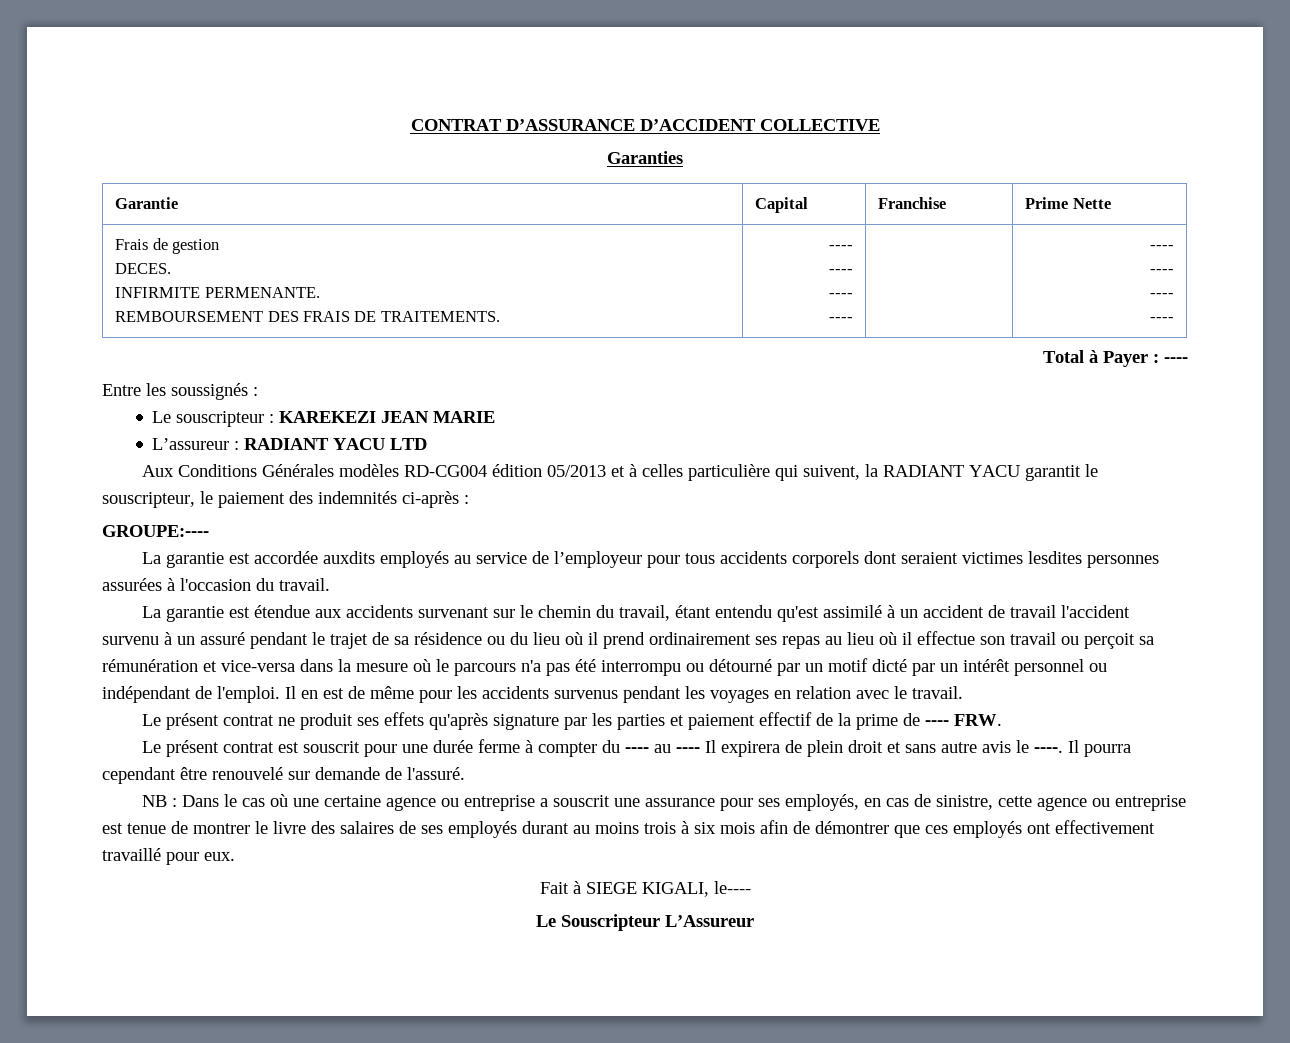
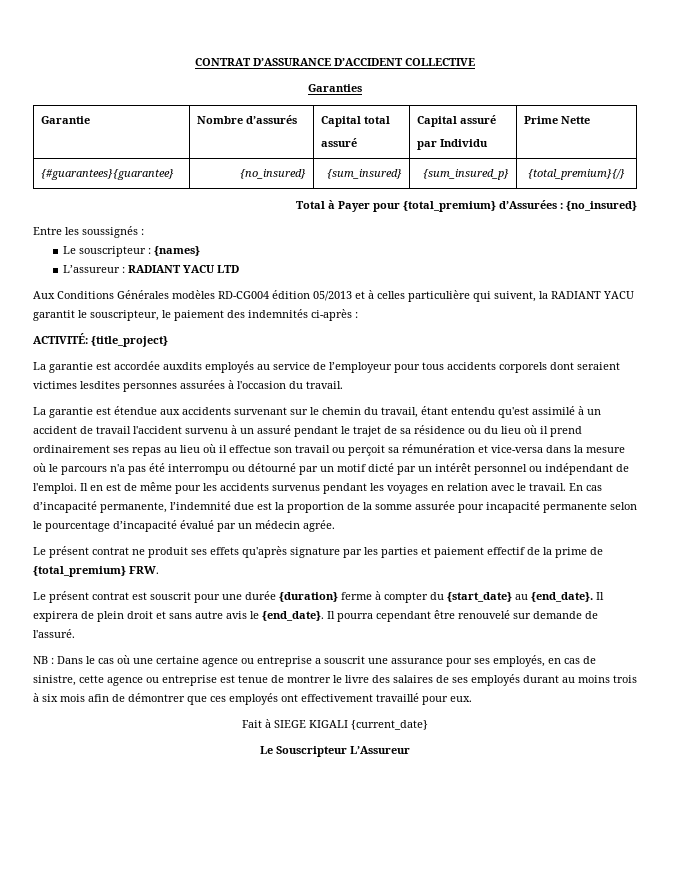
[755,197,809,213] [878,197,947,209] [1025,197,1111,209] [115,238,220,254] [115,263,172,274] [115,287,320,298] [115,311,500,322] [828,245,853,250] [828,269,853,274] [828,293,853,298] [828,317,853,322] [1149,245,1174,250] [1149,269,1174,274] [1149,293,1174,298] [1149,317,1174,322] [1043,350,1188,367] | Capital | Franchise | Prime Nette // Frais de gestion // DECES. // INFIRMITE PERMENANTE. // REMBOURSEMENT DES FRAIS DE TRAITEMENTS. | ---- // ---- // ---- // ---- | | ---- // ---- // ---- // ---- // Total à Payer : ---- -> [196,115,297,124] [320,116,390,127] [320,138,357,147] [416,115,496,127] [416,139,488,150] [523,116,590,124] [40,169,174,180] [240,169,307,179] [327,169,403,179] [423,169,510,180] [528,169,625,180] [296,200,637,212] | Nombre d’assurés | Capital total // assuré | Capital assuré // par Individu | Prime Nette // {#guarantees}{guarantee} | {no_insured} | {sum_insured} | {sum_insured_p} | {total_premium}{/} // Total à Payer pour {total_premium} d’Assurées : {no_insured}
[279,411,496,423] KAREKEZI JEAN MARIE -> [153,246,200,256] {names}
[102,525,209,537] GROUPE:---- -> [33,333,168,347] ACTIVITÉ: {title_project}
(963, 692) none -> [569,483,602,491] [33,501,637,513] [33,520,335,532] En cas d’incapacité permanente, l’indemnité due est la proportion de la somme assurée pour incapacité permanente selon le pourcentage d’incapacité évalué par un médecin agrée.
[924,720,949,726] ---- -> [33,566,126,577] {total_premium}
(473, 746) none -> [279,592,338,602] {duration}
[624,744,700,753] ---- au ---- -> [447,592,593,602] {start_date} au {end_date}.
[1033,747,1063,753] ----. -> [262,611,324,621] {end_date}.
[641,881,751,897] KIGALI, le---- -> [309,720,428,730] KIGALI {current_date}

